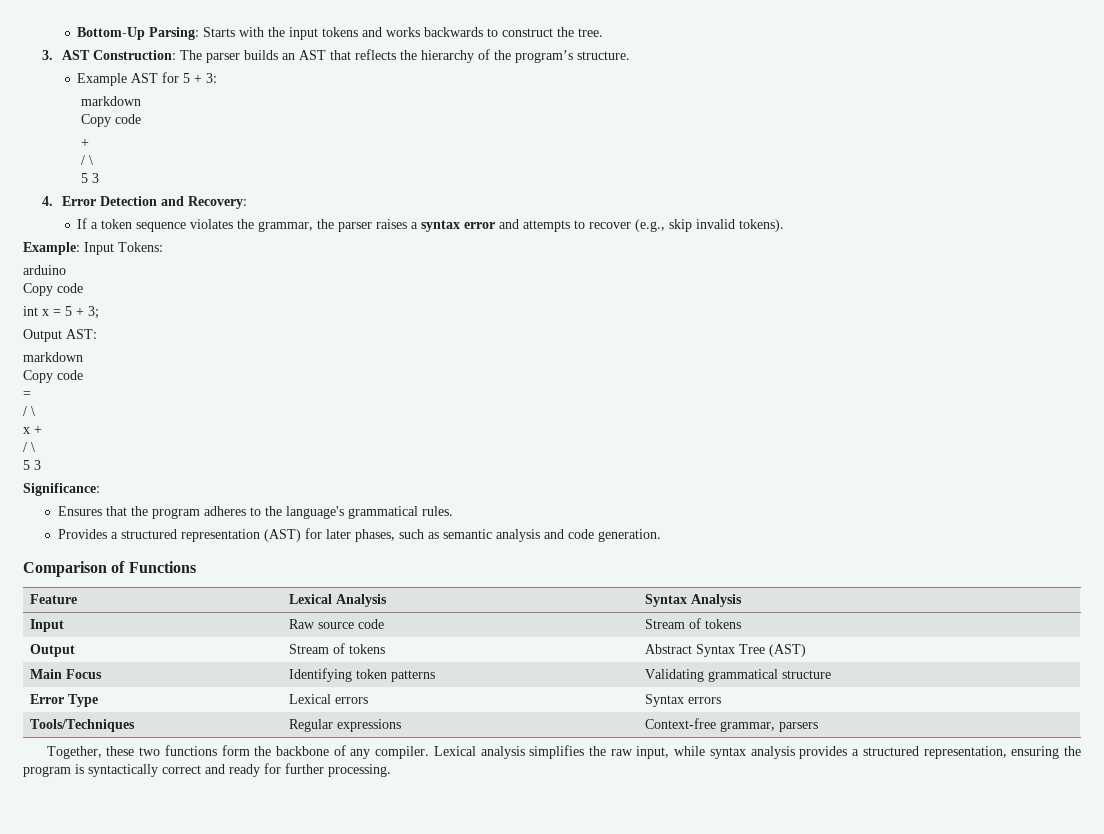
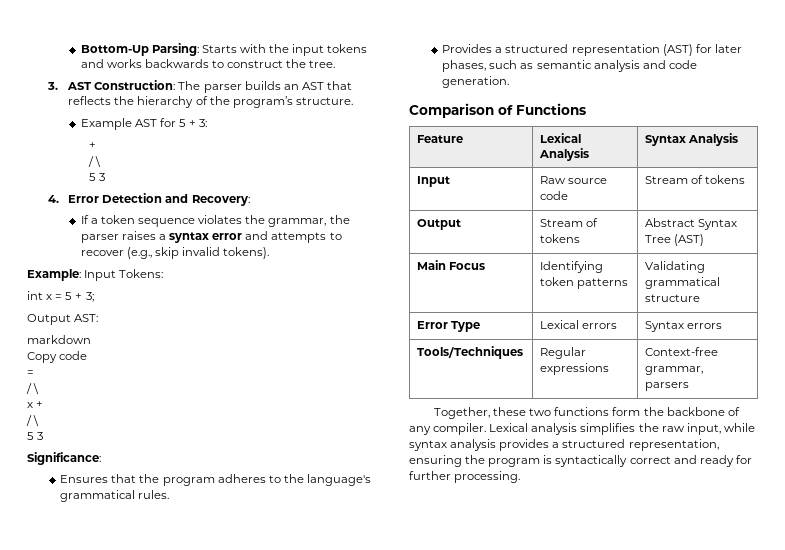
[81,96,142,106] [81,114,142,127] // markdown // Copy code -> (208, 123) none
[23,265,66,275] [23,283,83,296] // arduino // Copy code -> (164, 273) none

